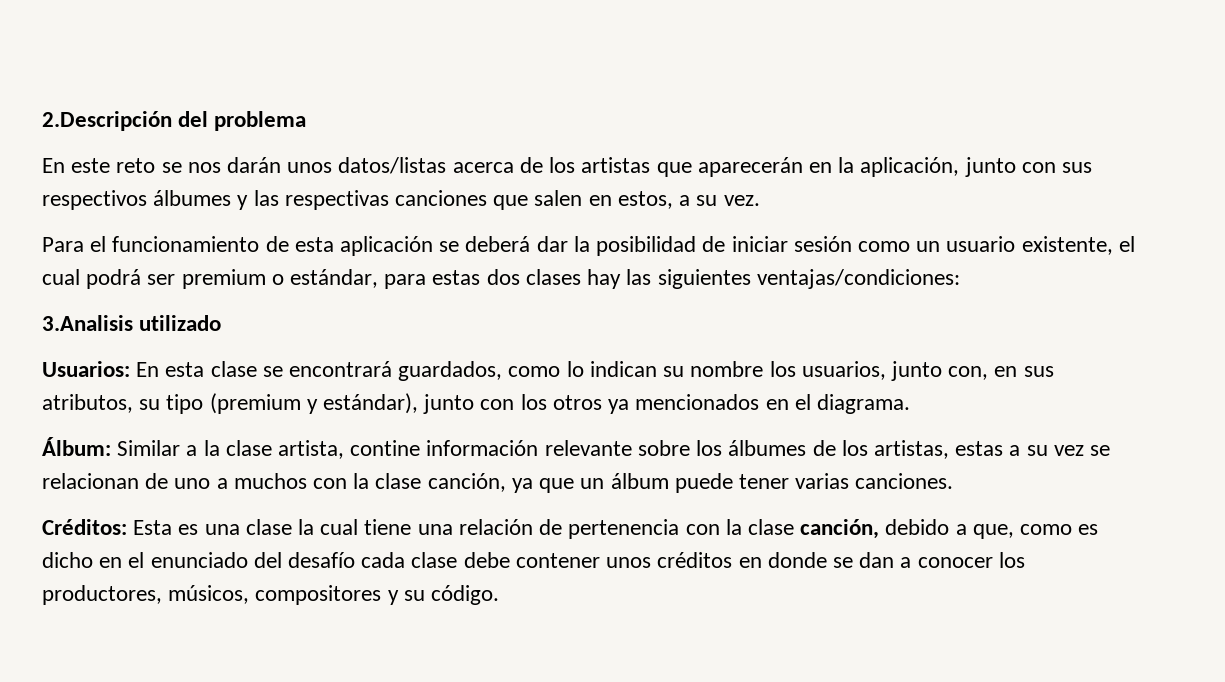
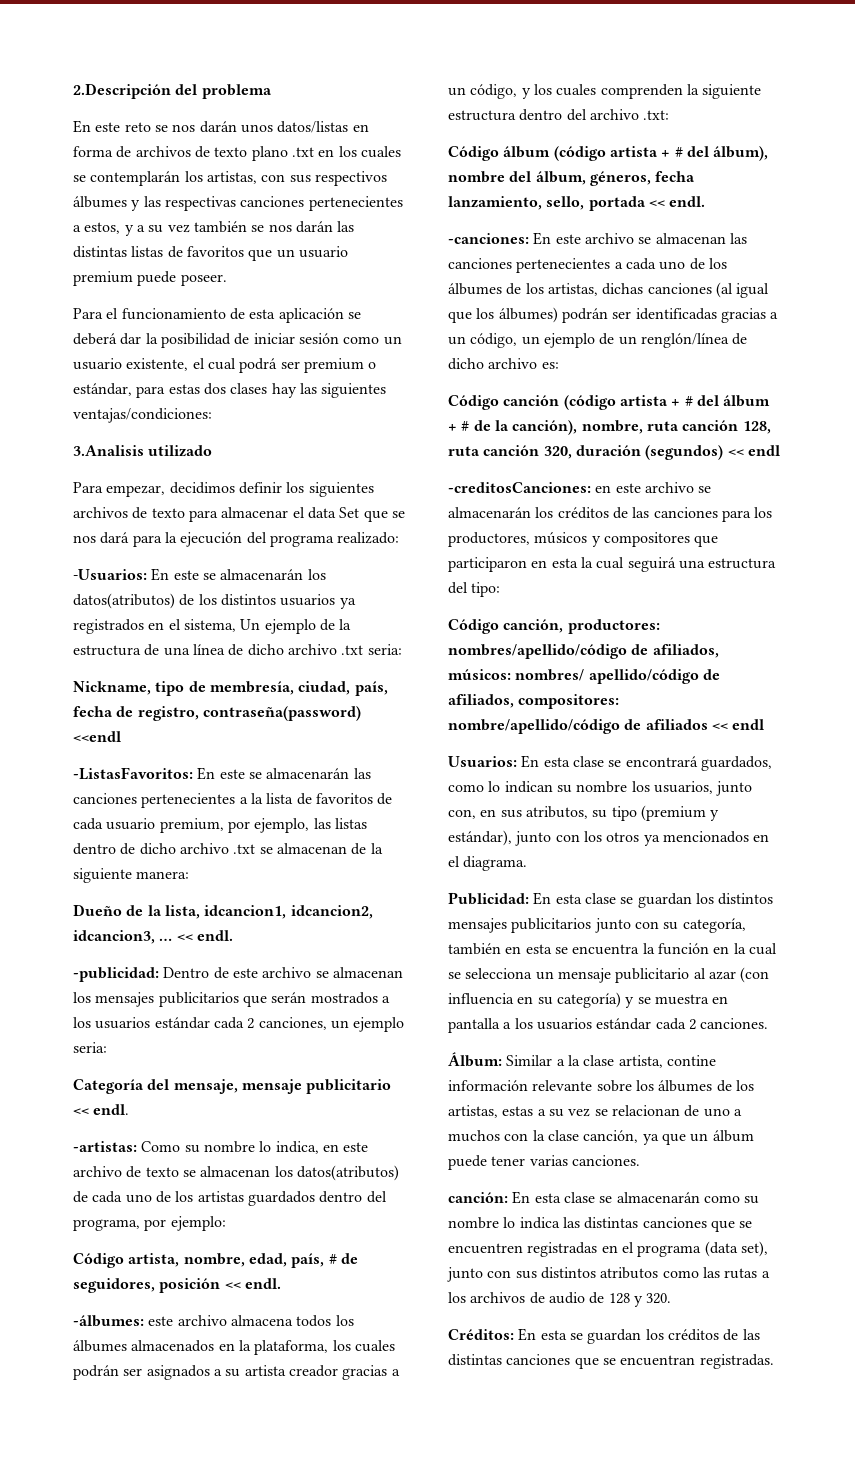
[452,157,1016,177] acerca de los artistas que aparecerán en la aplicación, junto -> [352,124,369,132] [73,146,401,161] [73,171,257,186] en forma de archivos de texto plano .txt en los cuales se contemplarán los artistas,
[493,190,760,210] que salen en estos, a su vez. -> [308,196,403,211] [73,221,355,236] [73,246,348,261] [73,271,227,286] pertenecientes a estos, y a su vez también se nos darán las distintas listas de favoritos que un usuario premium puede poseer.
(222, 323) none -> [73,482,374,497] [73,507,405,522] [73,532,400,547] [73,568,326,581] [73,593,356,609] [73,619,352,634] [73,644,402,656] [73,681,388,696] [73,706,361,721] [73,731,121,742] [73,767,371,780] [73,793,393,808] [73,818,367,833] [73,843,383,855] [73,868,190,883] [73,904,373,919] [73,930,233,944] [73,967,403,982] [73,992,390,1007] [73,1017,405,1032] [73,1042,107,1053] [73,1079,392,1094] [73,1104,130,1115] [73,1141,369,1154] [73,1165,399,1181] [73,1191,387,1206] [73,1216,226,1231] [73,1253,358,1268] [73,1278,281,1293] [73,1315,354,1327] [73,1340,395,1355] [73,1365,400,1380] [448,84,762,99] [448,109,670,121] [448,146,769,161] [448,171,696,186] [448,196,706,211] [448,232,747,245] [448,258,727,273] [448,282,770,298] [448,307,779,323] [448,333,748,348] [448,358,559,370] [448,395,771,410] [448,420,771,435] [448,445,780,460] [448,482,712,493] [448,507,773,522] [448,532,719,547] [448,557,777,572] [448,582,501,597] [448,619,660,634] [448,644,719,659] [448,669,720,684] [448,694,620,709] [448,719,765,734] // Para empezar, decidimos definir los siguientes archivos de texto para almacenar el data Set que se nos dará para la ejecución del programa realizado: // -Usuarios: En este se almacenarán los datos(atributos) de los distintos usuarios ya registrados en el sistema, Un ejemplo de la estructura de una línea de dicho archivo .txt seria: // Nickname, tipo de membresía, ciudad, país, fecha de registro, contraseña(password) <<endl // -ListasFavoritos: En este se almacenarán las canciones pertenecientes a la lista de favoritos de cada usuario premium, por ejemplo, las listas dentro de dicho archivo .txt se almacenan de la siguiente manera: // Dueño de la lista, idcancion1, idcancion2, idcancion3, … << endl. // -publicidad: Dentro de este archivo se almacenan los mensajes publicitarios que serán mostrados a los usuarios estándar cada 2 canciones, un ejemplo seria: // Categoría del mensaje, mensaje publicitario << endl. // -artistas: Como su nombre lo indica, en este archivo de texto se almacenan los datos(atributos) de cada uno de los artistas guardados dentro del programa, por ejemplo: // Código artista, nombre, edad, país, # de seguidores, posición << endl. // -álbumes: este archivo almacena todos los álbumes almacenados en la plataforma, los cuales podrán ser asignados a su artista creador gracias a un código, y los cuales comprenden la siguiente estructura dentro del archivo .txt: // Código álbum (código artista + # del álbum), nombre del álbum, géneros, fecha lanzamiento, sello, portada << endl. // -canciones: En este archivo se almacenan las canciones pertenecientes a cada uno de los álbumes de los artistas, dichas canciones (al igual que los álbumes) podrán ser identificadas gracias a un código, un ejemplo de un renglón/línea de dicho archivo es: // Código canción (código artista + # del álbum + # de la canción), nombre, ruta canción 128, ruta canción 320, duración (segundos) << endl // -creditosCanciones: en este archivo se almacenarán los créditos de las canciones para los productores, músicos y compositores que participaron en esta la cual seguirá una estructura del tipo: // Código canción, productores: nombres/apellido/código de afiliados, músicos: nombres/ apellido/código de afiliados, compositores: nombre/apellido/código de afiliados << endl
(910, 404) none -> [448,892,774,908] [448,918,746,933] [448,943,777,955] [448,967,770,983] [448,992,729,1008] [448,1018,769,1033] // Publicidad: En esta clase se guardan los distintos mensajes publicitarios junto con su categoría, también en esta se encuentra la función en la cual se selecciona un mensaje publicitario al azar (con influencia en su categoría) y se muestra en pantalla a los usuarios estándar cada 2 canciones.
[42,519,1099,539] [42,552,1025,568] [42,585,500,605] Créditos: Esta es una clase la cual tiene una relación de pertenencia con la clase canción, debido a que, como es dicho en el enunciado del desafío cada clase debe contener unos créditos en donde se dan a conocer los productores, músicos, compositores y su código. -> [448,1191,760,1204] [448,1217,753,1232] [448,1241,768,1257] [447,1267,770,1282] [448,1292,672,1307] [448,1328,760,1344] [448,1354,774,1369] canción: En esta clase se almacenarán como su nombre lo indica las distintas canciones que se encuentren registradas en el programa (data set), junto con sus distintos atributos como las rutas a los archivos de audio de 128 y 320. // Créditos: En esta se guardan los créditos de las distintas canciones que se encuentran registradas.

